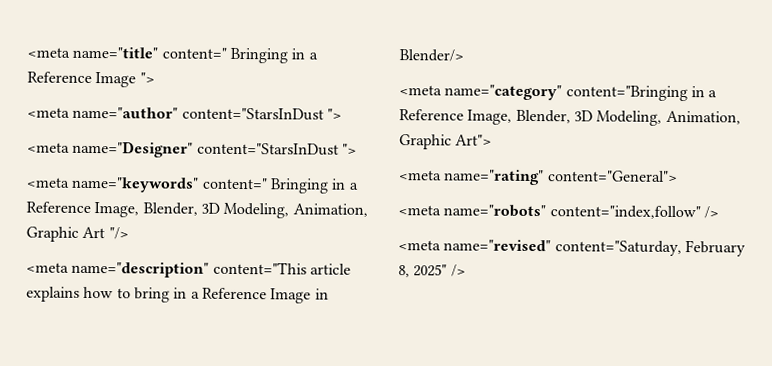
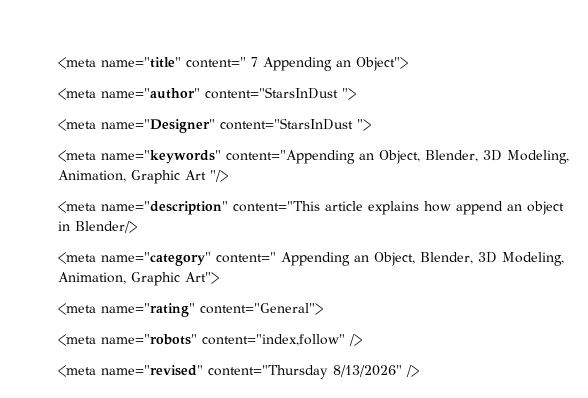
[229,47,318,64] [27,71,155,88] Bringing in a Reference Image "> -> [251,57,408,71] 7 Appending an Object">
[201,177,359,194] [26,201,140,218] content=" Bringing in a Reference Image, -> [226,150,420,164] content="Appending an Object,
[116,287,312,304] to bring in a Reference Image -> [456,201,564,215] append an object
[565,85,718,102] [399,109,513,125] content="Bringing in a Reference Image, -> [216,252,415,266] content=" Appending an Object,
[554,240,746,257] [398,264,448,278] content="Saturday, February 8, 2025" -> [208,365,402,379] content="Thursday 8/13/2026"

